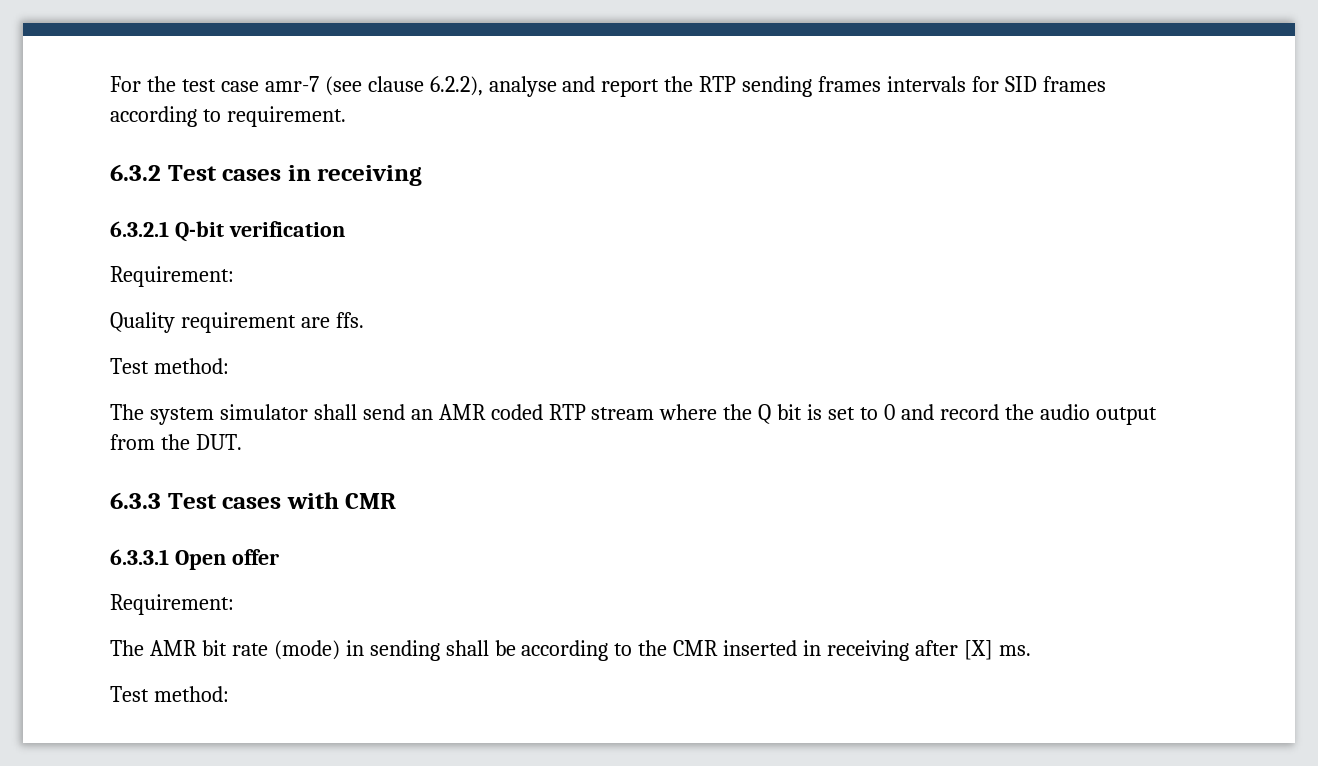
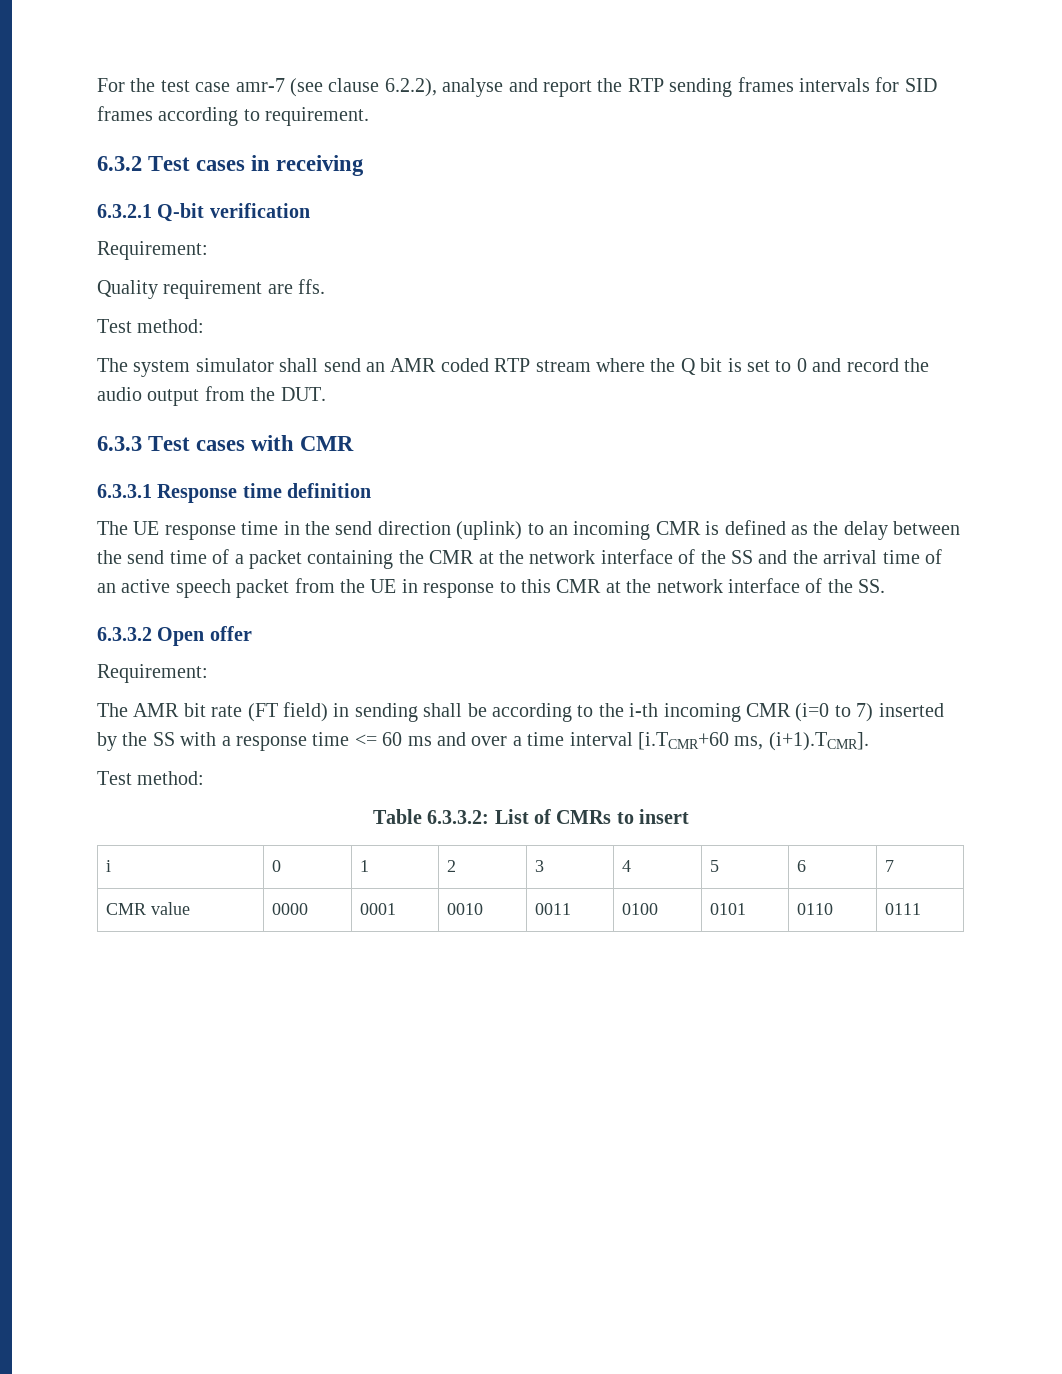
(169, 557) none -> [157,483,372,503] [97,520,961,540] [97,549,942,569] [97,578,886,598] [97,627,152,641] Response time definition // The UE response time in the send direction (uplink) to an incoming CMR is defined as the delay between the send time of a packet containing the CMR at the network interface of the SS and the arrival time of an active speech packet from the UE in response to this CMR at the network interface of the SS. // 6.3.3.2
[273,640,340,660] (mode) -> [247,702,328,722] (FT field)
[673,640,1031,661] [110,686,229,702] CMR inserted in receiving after [X] ms. // Test method: -> [629,703,944,722] [97,732,869,751] [97,771,205,785] [372,809,690,824] [105,860,111,872] [271,860,281,872] [359,860,369,872] [446,860,456,872] [534,860,544,872] [621,860,631,872] [709,860,719,872] [796,860,806,872] [884,860,894,872] [105,902,190,915] [271,903,308,915] [359,903,396,915] [446,903,483,915] [534,903,571,915] [621,903,658,915] [709,903,746,915] [796,903,833,915] [884,903,921,915] i-th incoming CMR (i=0 to 7) inserted by the SS with a response time <= 60 ms and over a time interval [i.TCMR+60 ms, (i+1).TCMR]. // Test method: // Table 6.3.3.2: List of CMRs to insert // i | 0 | 1 | 2 | 3 | 4 | 5 | 6 | 7 // CMR value | 0000 | 0001 | 0010 | 0011 | 0100 | 0101 | 0110 | 0111

